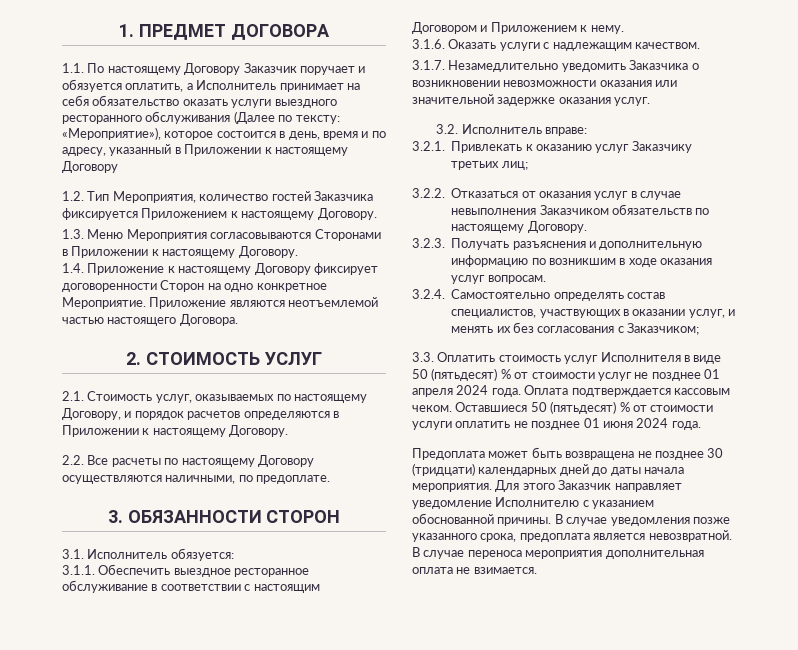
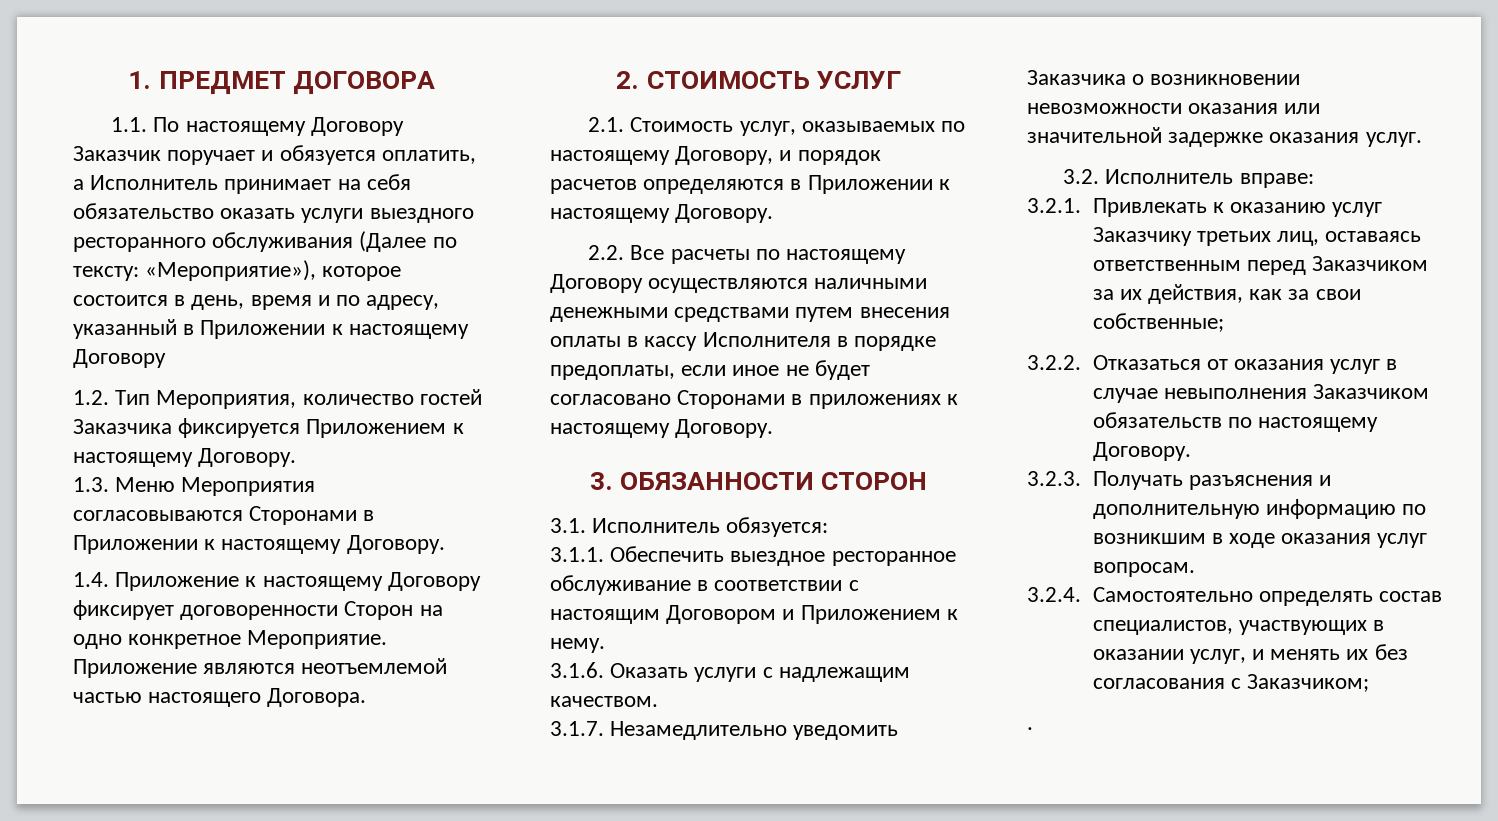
[165,475,331,484] наличными, по предоплате. -> [814,278,928,289] [550,307,950,322] [550,332,937,351] [550,360,870,380] [550,390,958,409] [550,419,774,438] наличными денежными средствами путем внесения оплаты в кассу Исполнителя в порядке предоплаты, если иное не будет согласовано Сторонами в приложениях к настоящему Договору.
[501,161,528,170] лиц; -> [1276,231,1422,246] [1092,256,1428,275] [1092,284,1361,304] [1092,313,1224,332] лиц, оставаясь ответственным перед Заказчиком за их действия, как за свои собственные;
[412,352,722,364] [412,368,720,381] [412,385,730,397] [412,401,714,414] [412,418,701,430] [412,447,724,460] [412,463,684,476] [412,480,682,492] [412,497,655,509] [412,513,730,526] [412,530,732,542] [412,547,704,559] [412,567,537,574] 3.3. Оплатить стоимость услуг Исполнителя в виде 50 (пятьдесят) % от стоимости услуг не позднее 01 апреля 2024 года. Оплата подтверждается кассовым чеком. Оставшиеся 50 (пятьдесят) % от стоимости услуги оплатить не позднее 01 июня 2024 года. // Предоплата может быть возвращена не позднее 30 (тридцати) календарных дней до даты начала мероприятия. Для этого Заказчик направляет уведомление Исполнителю с указанием обоснованной причины. В случае уведомления позже указанного срока, предоплата является невозвратной. В случае переноса мероприятия дополнительная оплата не взимается. -> [1027,727,1033,730] .

